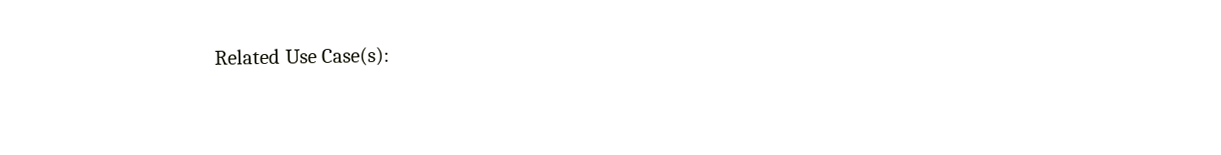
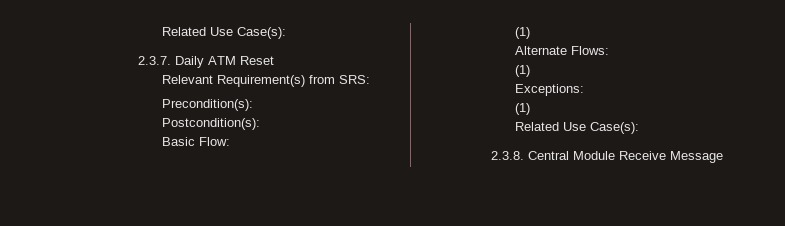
[214,46,391,67] Related Use Case(s): -> [161,27,286,39] [138,56,275,68] [161,75,370,87] [161,99,253,111] [161,118,260,130] [161,137,230,146] [514,27,530,39] [514,46,609,55] [514,65,530,77] [514,84,584,96] [514,103,530,115] [514,122,639,134] [491,151,724,163] Related Use Case(s): // 2.3.7. Daily ATM Reset // Relevant Requirement(s) from SRS: // Precondition(s): // Postcondition(s): // Basic Flow: // (1) // Alternate Flows: // (1) // Exceptions: // (1) // Related Use Case(s): // 2.3.8. Central Module Receive Message

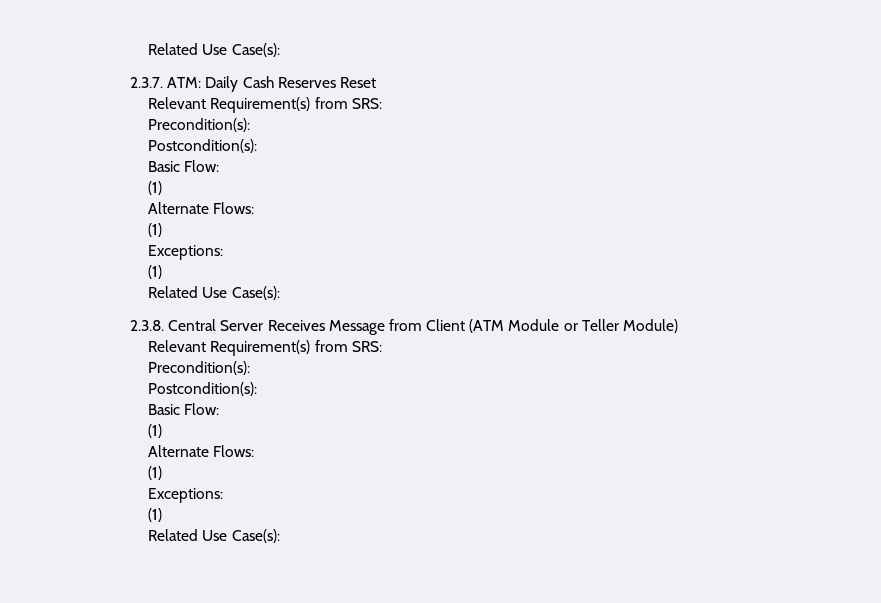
[175,56,237,68] Daily ATM -> [167,76,336,92] ATM: Daily Cash Reserves
[573,151,724,163] Module Receive Message -> [220,319,678,335] [148,340,382,356] [148,361,251,375] [148,382,258,396] [148,403,220,415] [148,424,163,438] [148,445,255,457] [148,466,163,480] [148,488,224,503] [148,508,163,522] [148,529,280,543] Server Receives Message from Client (ATM Module or Teller Module) // Relevant Requirement(s) from SRS: // Precondition(s): // Postcondition(s): // Basic Flow: // (1) // Alternate Flows: // (1) // Exceptions: // (1) // Related Use Case(s):

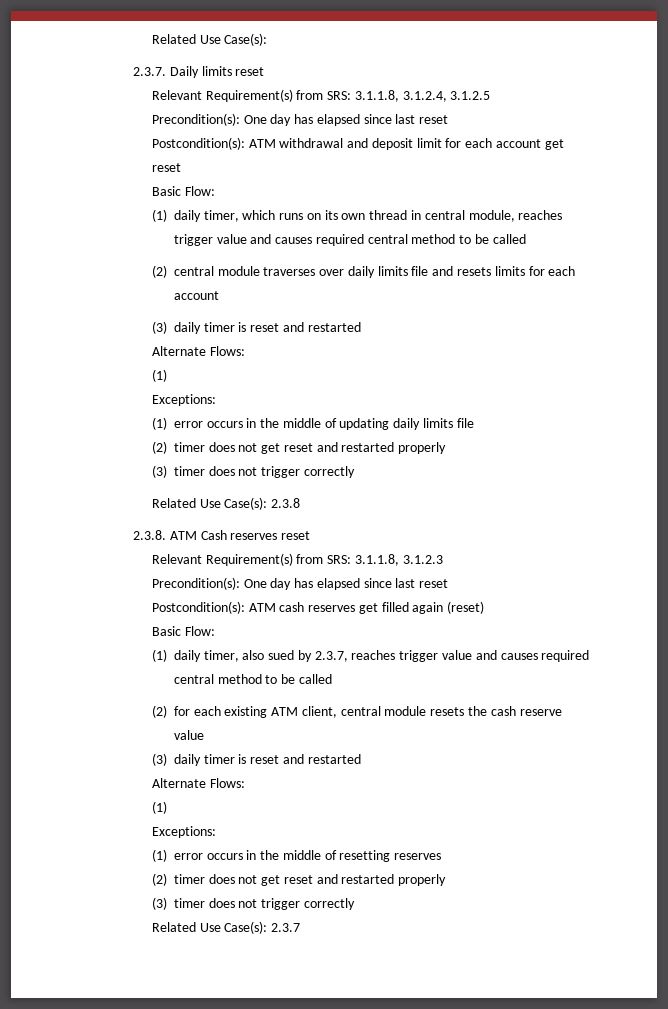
[167,76,376,92] [148,97,382,113] [148,118,251,132] [148,139,258,153] [148,160,220,172] [148,181,163,195] [148,202,255,214] [148,223,163,237] [148,245,224,260] [148,265,163,279] [148,286,280,300] ATM: Daily Cash Reserves Reset // Relevant Requirement(s) from SRS: // Precondition(s): // Postcondition(s): // Basic Flow: // (1) // Alternate Flows: // (1) // Exceptions: // (1) // Related Use Case(s): -> [169,66,265,78] [151,89,491,102] [151,113,449,126] [151,137,564,150] [151,163,181,172] [151,186,215,196] [151,209,563,222] [173,234,526,246] [151,265,576,278] [173,291,219,300] [151,321,361,334] [151,346,245,356] [151,369,167,382] [151,394,216,406] [151,417,474,430] [151,441,447,454] [151,465,355,478] [151,497,301,510] Daily limits reset // Relevant Requirement(s) from SRS: 3.1.1.8, 3.1.2.4, 3.1.2.5 // Precondition(s): One day has elapsed since last reset // Postcondition(s): ATM withdrawal and deposit limit for each account get reset // Basic Flow: // (1) daily timer, which runs on its own thread in central module, reaches trigger value and causes required central method to be called // (2) central module traverses over daily limits file and resets limits for each account // (3) daily timer is reset and restarted // Alternate Flows: // (1) // Exceptions: // (1) error occurs in the middle of updating daily limits file // (2) timer does not get reset and restarted properly // (3) timer does not trigger correctly // Related Use Case(s): 2.3.8
[168,319,678,335] [148,340,382,356] [148,361,251,375] [148,382,258,396] [148,403,220,415] [148,424,163,438] [148,445,255,457] [148,466,163,480] [148,488,224,503] [148,508,163,522] [148,529,280,543] Central Server Receives Message from Client (ATM Module or Teller Module) // Relevant Requirement(s) from SRS: // Precondition(s): // Postcondition(s): // Basic Flow: // (1) // Alternate Flows: // (1) // Exceptions: // (1) // Related Use Case(s): -> [169,530,311,540] [151,553,443,566] [151,577,449,590] [151,601,485,614] [151,626,215,636] [151,649,590,662] [173,674,332,684] [151,705,562,718] [173,730,204,740] [151,753,361,766] [151,778,245,788] [151,801,167,814] [151,826,216,838] [151,849,442,862] [151,873,447,886] [151,897,355,910] [151,921,301,934] ATM Cash reserves reset // Relevant Requirement(s) from SRS: 3.1.1.8, 3.1.2.3 // Precondition(s): One day has elapsed since last reset // Postcondition(s): ATM cash reserves get filled again (reset) // Basic Flow: // (1) daily timer, also sued by 2.3.7, reaches trigger value and causes required central method to be called // (2) for each existing ATM client, central module resets the cash reserve value // (3) daily timer is reset and restarted // Alternate Flows: // (1) // Exceptions: // (1) error occurs in the middle of resetting reserves // (2) timer does not get reset and restarted properly // (3) timer does not trigger correctly // Related Use Case(s): 2.3.7

